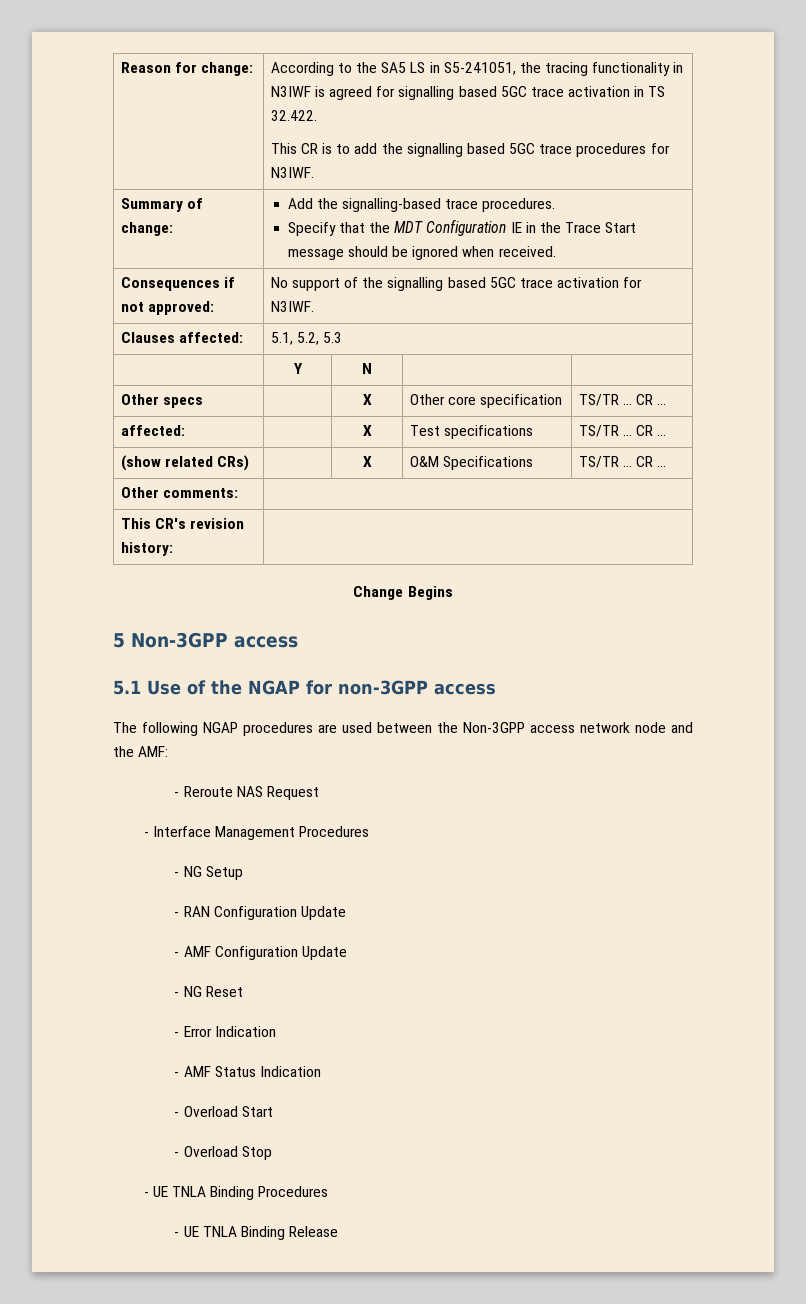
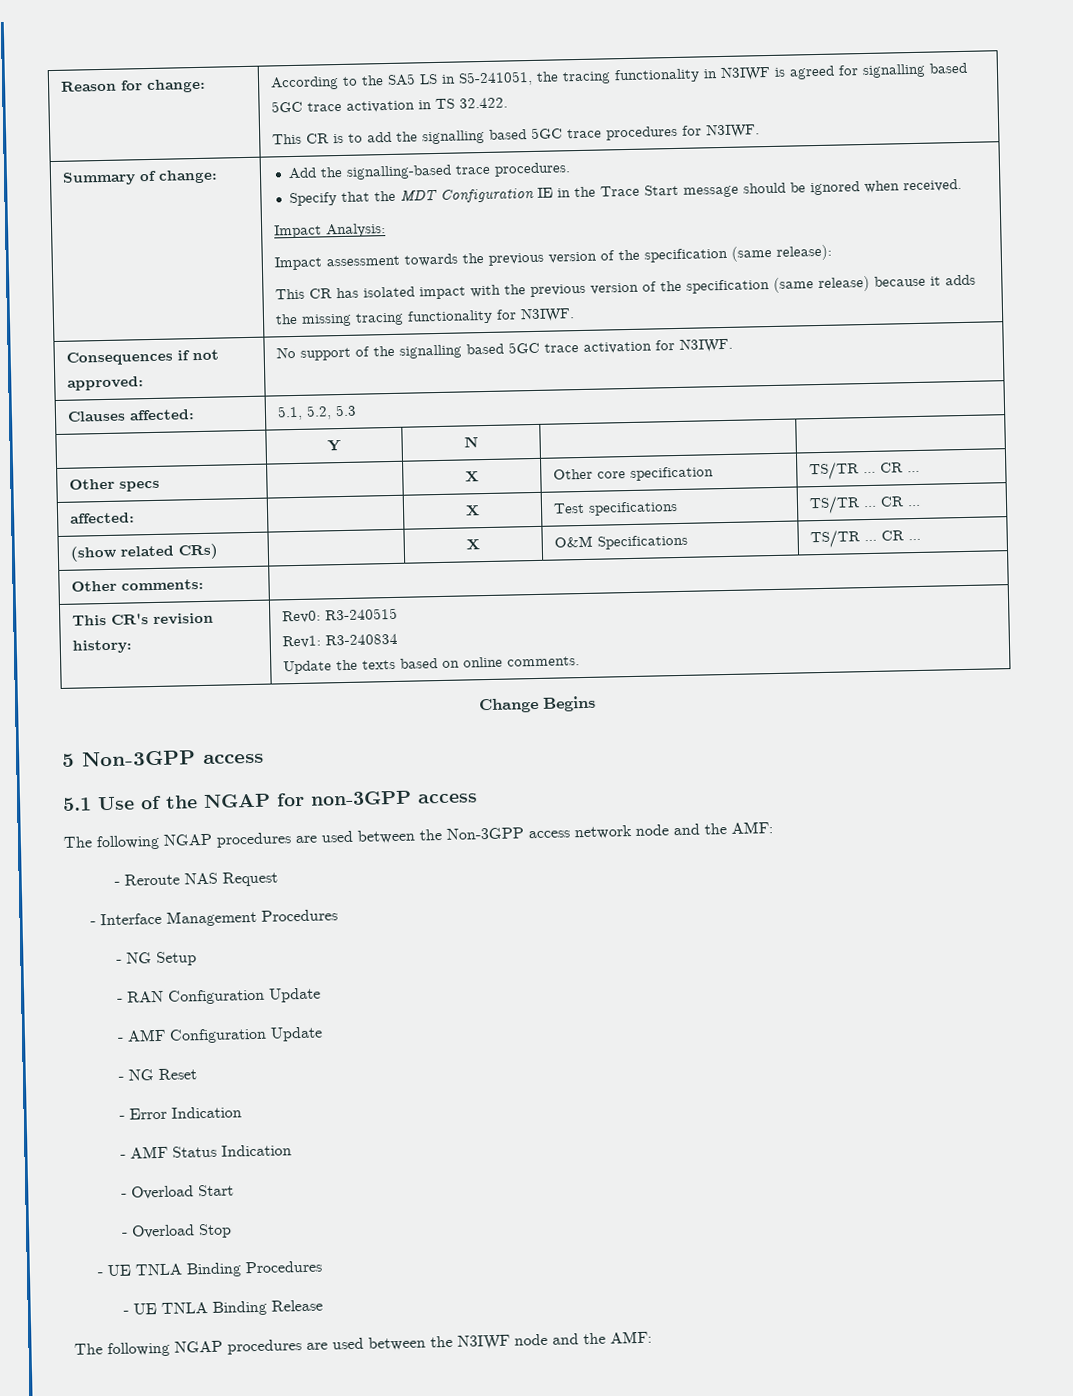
(556, 251) none -> [273,223,386,239] [273,244,832,271] [274,274,976,300] [274,307,575,327] // Impact Analysis: // Impact assessment towards the previous version of the specification (same release): // This CR has isolated impact with the previous version of the specification (same release) because it adds the missing tracing functionality for N3IWF.
(173, 549) none -> [281,607,398,624] [281,633,398,649] [282,656,580,675] Rev0: R3-240515 // Rev1: R3-240834 // Update the texts based on online comments.
(339, 1231) none -> [74,1330,652,1358] // The following NGAP procedures are used between the N3IWF node and the AMF:

